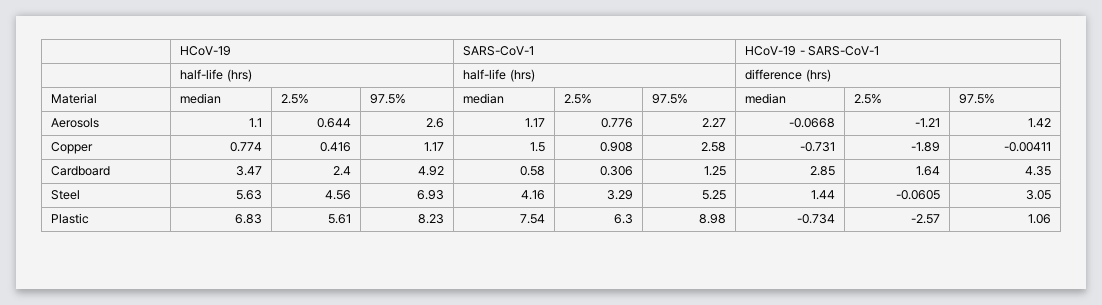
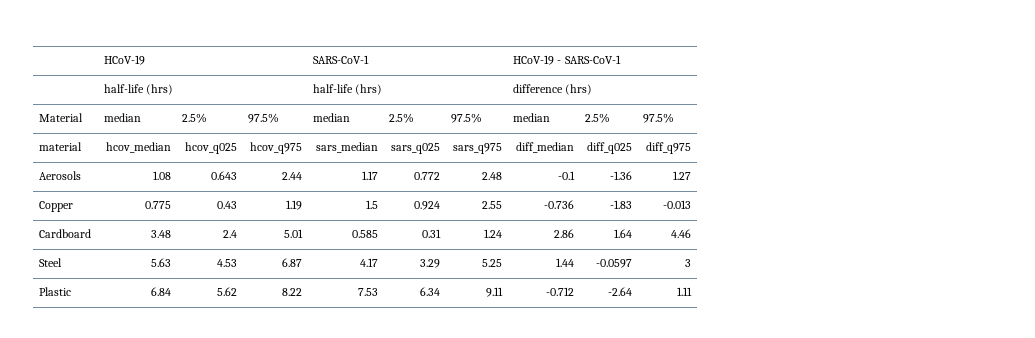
[51,118,100,128] [248,118,262,128] [316,118,351,128] [425,118,444,128] [524,118,545,128] [600,118,633,128] [701,118,726,128] [788,118,835,128] [914,118,940,128] [1027,118,1051,128] [51,142,94,154] [229,142,262,152] [319,142,351,152] [423,142,444,152] [529,142,545,152] [599,142,633,152] [700,142,726,152] [799,142,835,152] [910,142,940,152] [1003,142,1051,152] Aerosols | 1.1 | 0.644 | 2.6 | 1.17 | 0.776 | 2.27 | -0.0668 | -1.21 | 1.42 // Copper | 0.774 | 0.416 | 1.17 | 1.5 | 0.908 | 2.58 | -0.731 | -1.89 | -0.00411 -> [39,142,83,151] [105,142,171,153] [184,142,237,154] [249,142,302,154] [315,142,378,153] [390,143,440,154] [452,143,502,154] [515,142,574,153] [586,142,632,154] [645,142,691,154] [39,171,82,180] [152,171,171,180] [210,171,237,180] [281,172,302,180] [361,171,378,180] [413,172,440,180] [481,172,502,180] [557,171,575,180] [609,171,632,180] [672,171,691,180] [39,201,74,212] [144,201,171,209] [216,201,237,209] [285,200,302,210] [365,200,378,209] [413,201,440,210] [481,201,502,209] [543,200,574,209] [609,200,632,209] [662,200,691,209] material | hcov_median | hcov_q025 | hcov_q975 | sars_median | sars_q025 | sars_q975 | diff_median | diff_q025 | diff_q975 // Aerosols | 1.08 | 0.643 | 2.44 | 1.17 | 0.772 | 2.48 | -0.1 | -1.36 | 1.27 // Copper | 0.775 | 0.43 | 1.19 | 1.5 | 0.924 | 2.55 | -0.736 | -1.83 | -0.013
[235,166,262,176] 3.47 -> [150,230,171,238] 3.48
[417,166,444,176] [519,166,545,176] [599,166,633,176] [703,166,726,176] [809,166,835,176] 4.92 | 0.58 | 0.306 | 1.25 | 2.85 -> [283,229,303,238] [351,230,378,238] [421,229,441,238] [483,229,502,238] [553,229,574,238] 5.01 | 0.585 | 0.31 | 1.24 | 2.86
[1024,166,1051,176] 4.35 -> [670,229,691,238] 4.46
[324,190,351,200] [416,190,444,200] [520,190,545,200] 4.56 | 6.93 | 4.16 -> [216,259,237,267] [281,258,302,267] [359,258,378,267] 4.53 | 6.87 | 4.17
[895,190,940,200] [1025,190,1051,200] -0.0605 | 3.05 -> [595,259,632,268] [684,259,691,267] -0.0597 | 3
[234,214,262,224] [327,214,351,224] [417,214,444,224] [519,214,545,224] [613,214,633,224] [698,214,726,224] [796,214,835,224] [910,214,940,224] [1027,214,1051,224] 6.83 | 5.61 | 8.23 | 7.54 | 6.3 | 8.98 | -0.734 | -2.57 | 1.06 -> [150,287,171,296] [216,287,237,296] [281,288,302,296] [357,288,378,296] [419,287,440,296] [485,287,503,297] [545,287,574,296] [607,287,632,296] [676,287,692,296] 6.84 | 5.62 | 8.22 | 7.53 | 6.34 | 9.11 | -0.712 | -2.64 | 1.11

